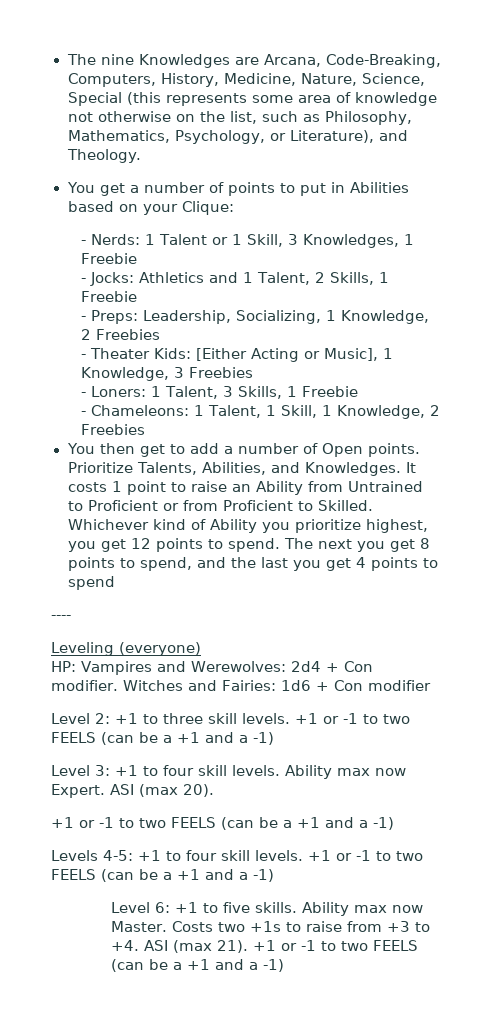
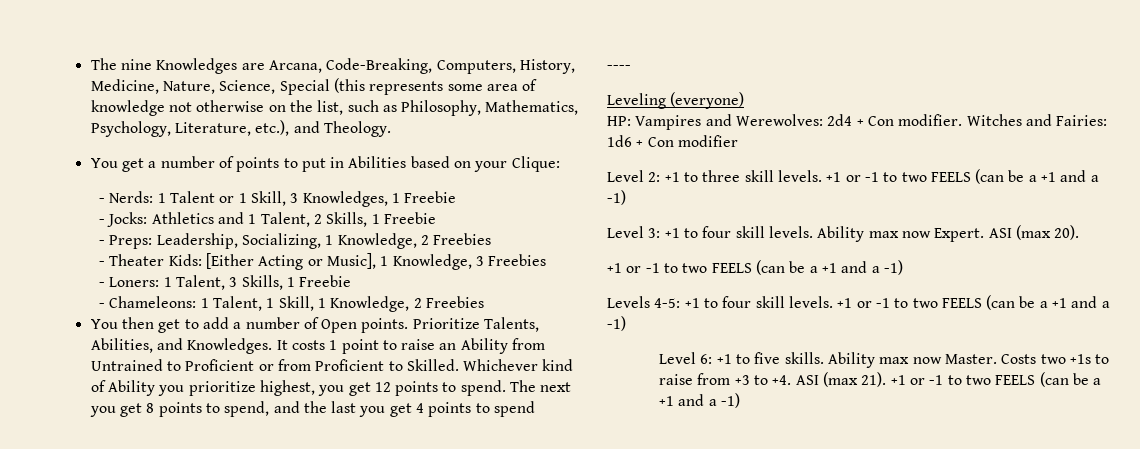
[269,130,374,143] or Literature), -> [174,120,290,136] Literature, etc.),

